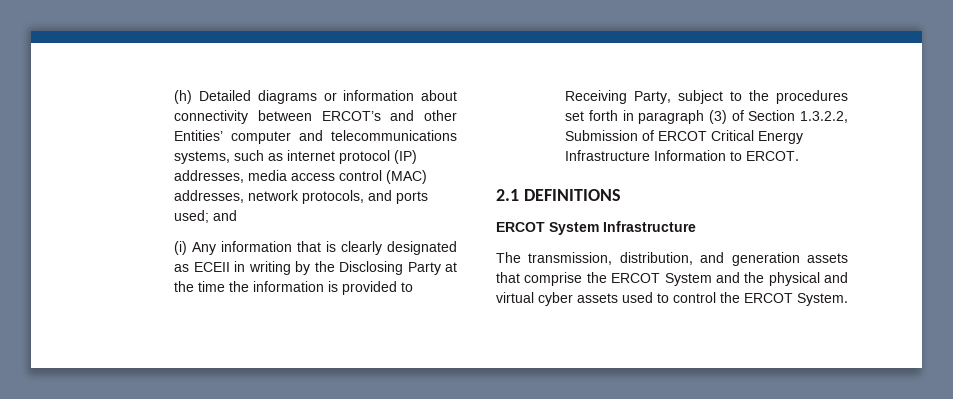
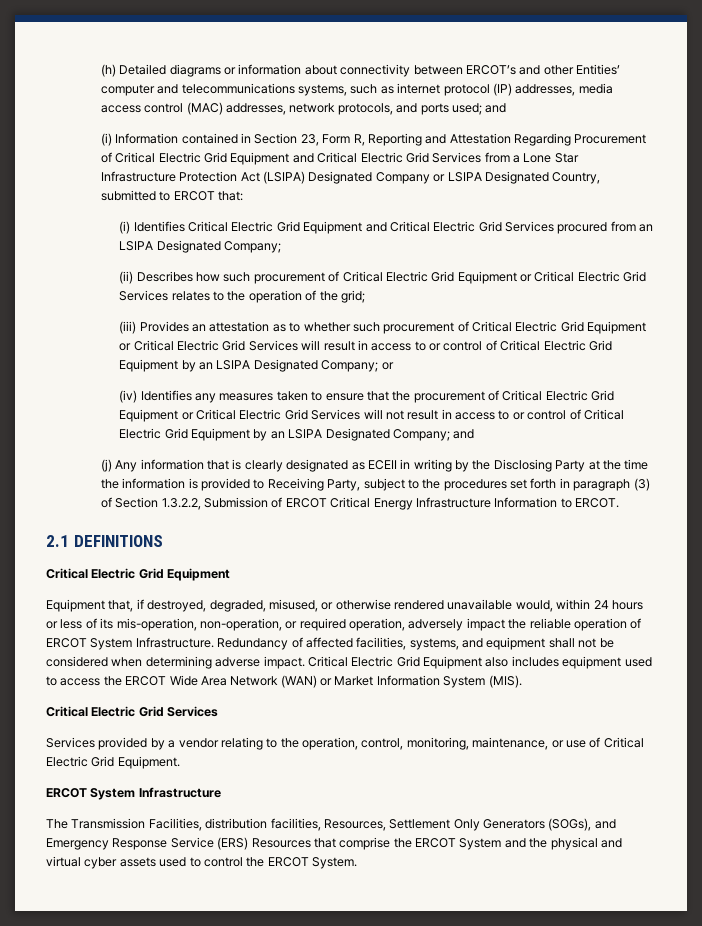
(188, 248) none -> [115,133,647,146] [100,152,579,165] [100,171,601,184] [100,190,244,201] [119,221,654,234] [119,240,282,253] [119,271,647,284] [119,290,365,303] [119,321,647,334] [119,340,612,351] [119,359,394,372] [119,390,615,403] [119,409,624,422] [119,428,475,441] [100,459,112,472] Information contained in Section 23, Form R, Reporting and Attestation Regarding Procurement of Critical Electric Grid Equipment and Critical Electric Grid Services from a Lone Star Infrastructure Protection Act (LSIPA) Designated Company or LSIPA Designated Country, submitted to ERCOT that: // (i) Identifies Critical Electric Grid Equipment and Critical Electric Grid Services procured from an LSIPA Designated Company; // (ii) Describes how such procurement of Critical Electric Grid Equipment or Critical Electric Grid Services relates to the operation of the grid; // (iii) Provides an attestation as to whether such procurement of Critical Electric Grid Equipment or Critical Electric Grid Services will result in access to or control of Critical Electric Grid Equipment by an LSIPA Designated Company; or // (iv) Identifies any measures taken to ensure that the procurement of Critical Electric Grid Equipment or Critical Electric Grid Services will not result in access to or control of Critical Electric Grid Equipment by an LSIPA Designated Company; and // (j)
[496,221,696,235] [496,252,848,266] ERCOT System Infrastructure // The transmission, distribution, and generation assets -> [46,568,231,581] [46,599,643,612] [46,618,642,631] [46,637,614,650] [46,656,652,669] [46,675,522,688] [46,706,219,717] [46,737,644,750] [46,756,180,769] [46,787,221,800] [46,818,616,831] [46,837,311,850] Critical Electric Grid Equipment // Equipment that, if destroyed, degraded, misused, or otherwise rendered unavailable would, within 24 hours or less of its mis-operation, non-operation, or required operation, adversely impact the reliable operation of ERCOT System Infrastructure. Redundancy of affected facilities, systems, and equipment shall not be considered when determining adverse impact. Critical Electric Grid Equipment also includes equipment used to access the ERCOT Wide Area Network (WAN) or Market Information System (MIS). // Critical Electric Grid Services // Services provided by a vendor relating to the operation, control, monitoring, maintenance, or use of Critical Electric Grid Equipment. // ERCOT System Infrastructure // The Transmission Facilities, distribution facilities, Resources, Settlement Only Generators (SOGs), and Emergency Response Service (ERS) Resources

